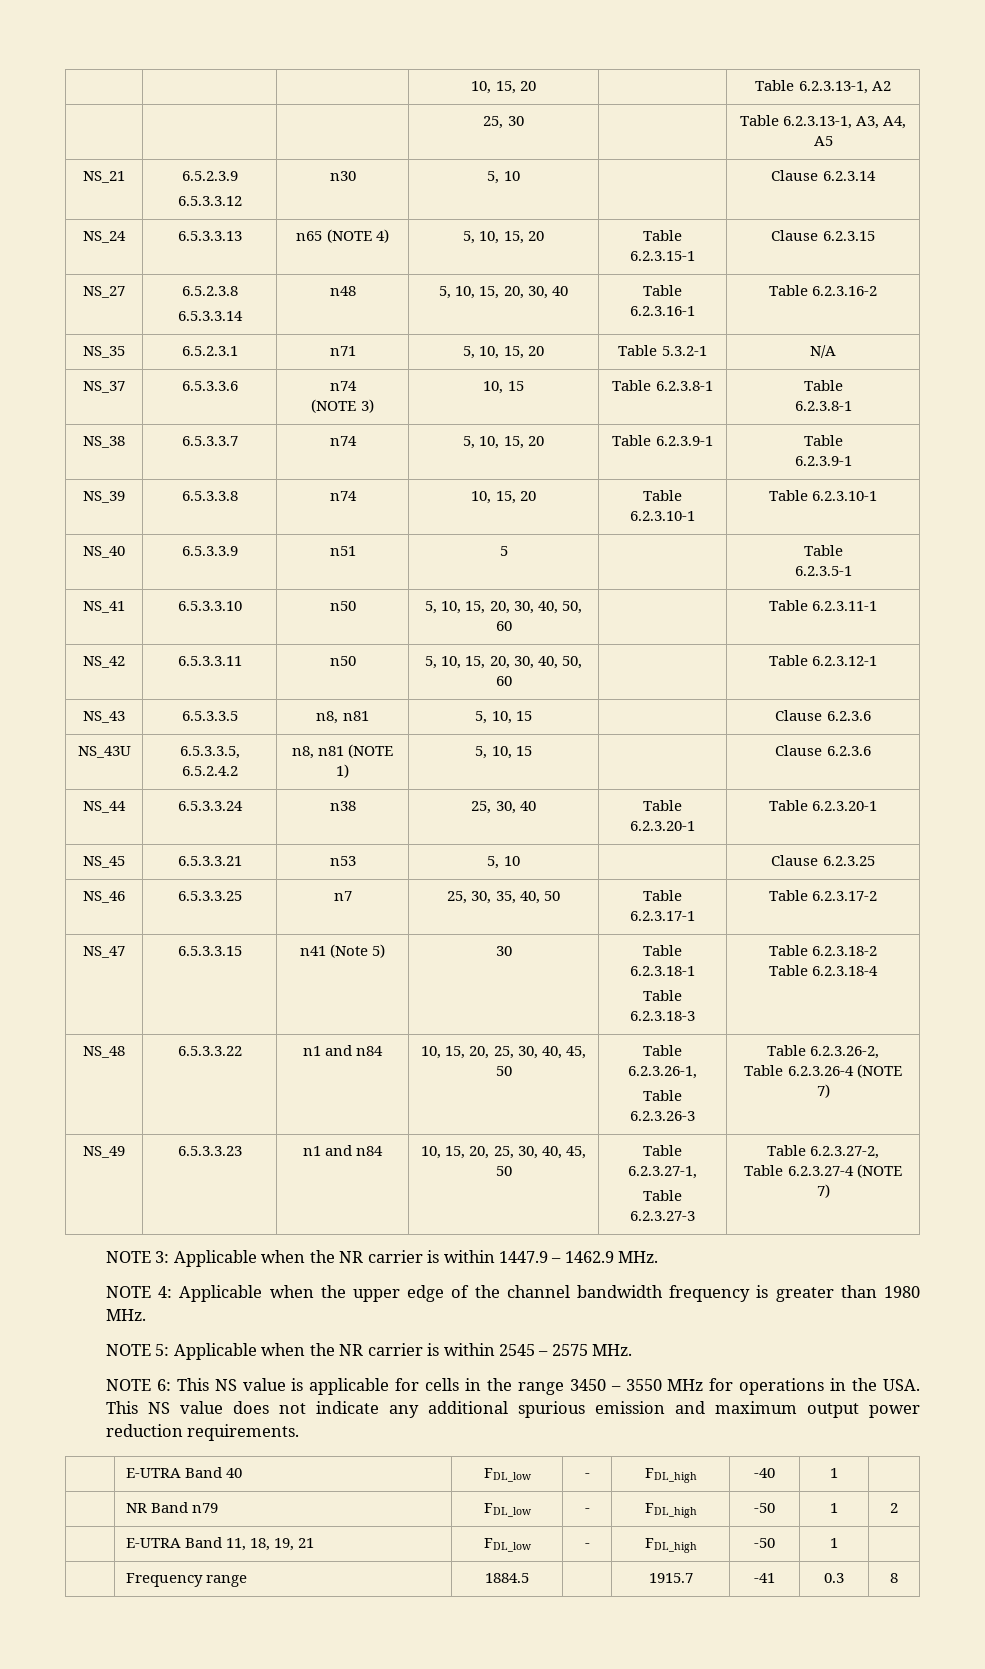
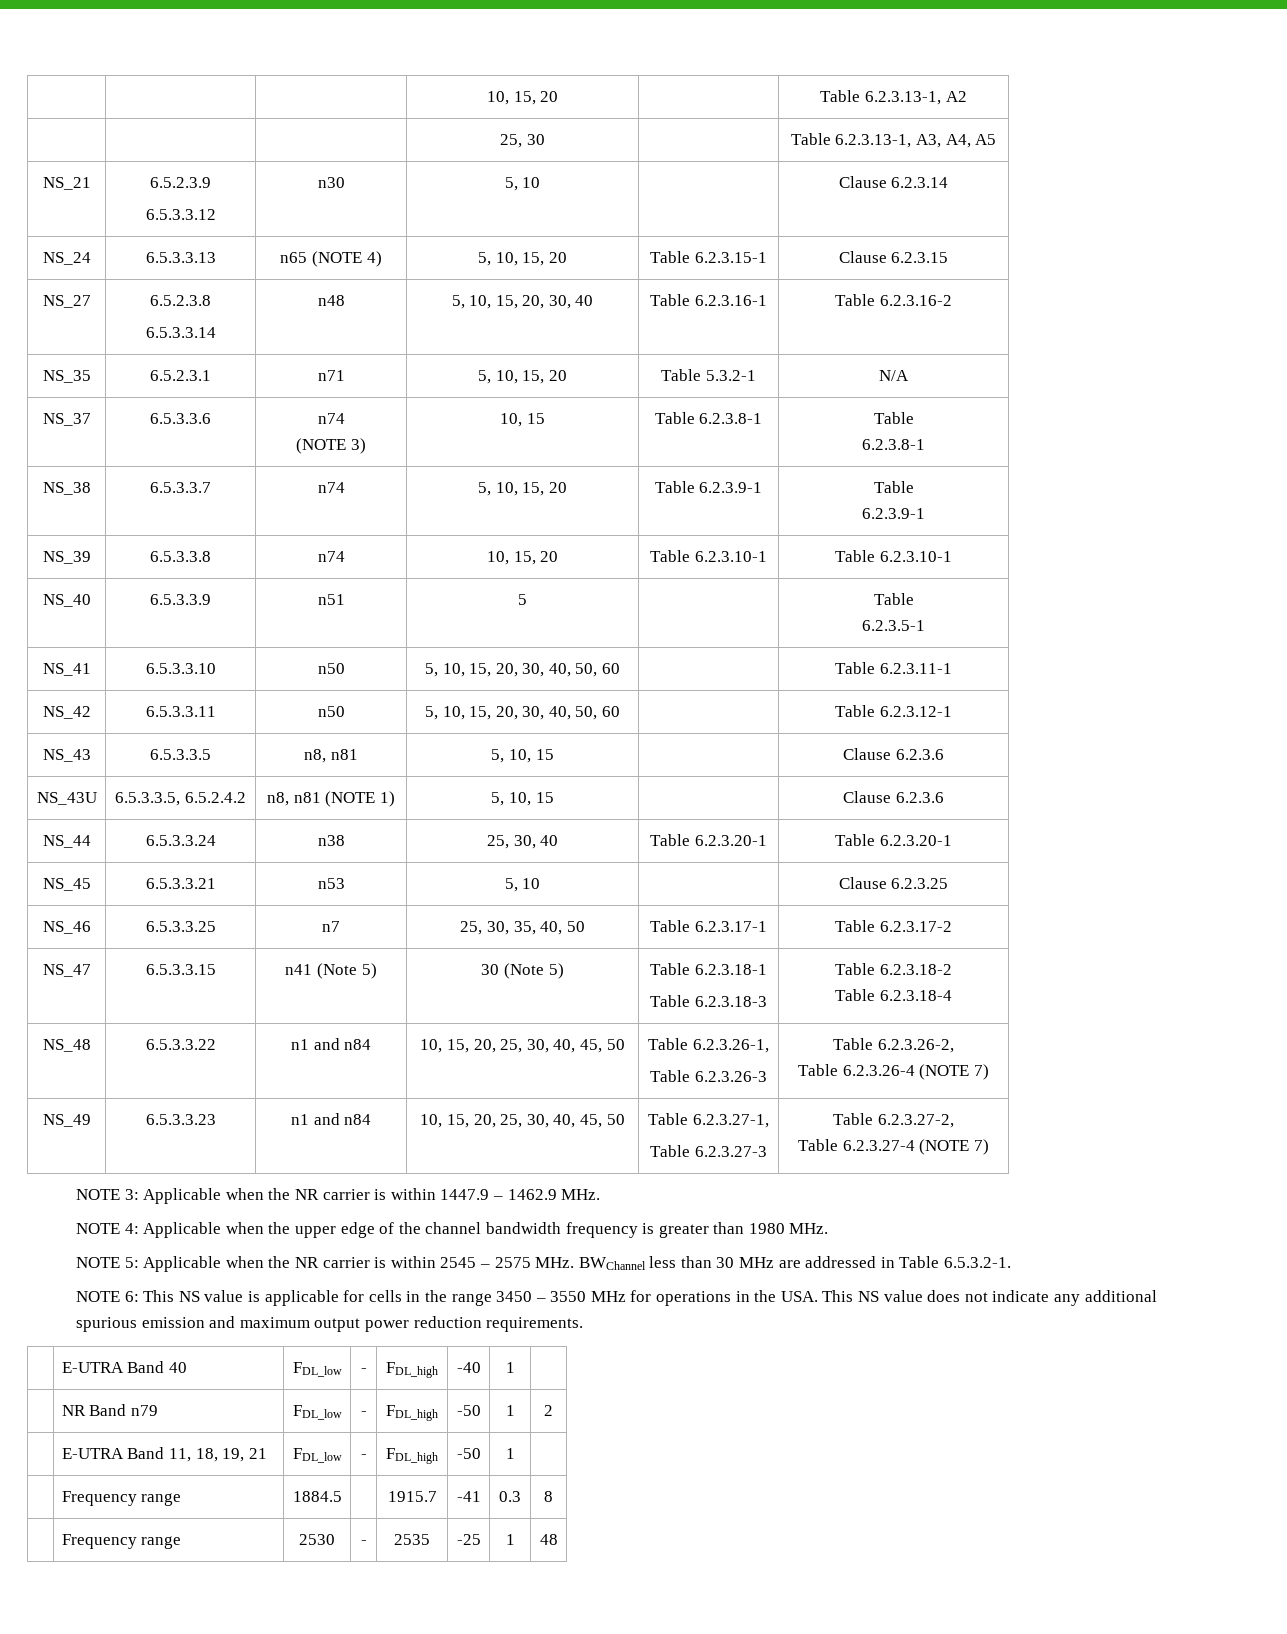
(512, 951) none -> [503,963,564,979] (Note 5)
(633, 1350) none -> [578,1256,1012,1270] BWChannel less than 30 MHz are addressed in Table 6.5.3.2-1.
(898, 1578) none -> [61,1534,182,1549] [299,1534,335,1545] [360,1540,367,1545] [394,1534,430,1545] [456,1534,481,1545] [505,1534,515,1545] [539,1534,558,1545] // | Frequency range | 2530 | - | 2535 | -25 | 1 | 48

